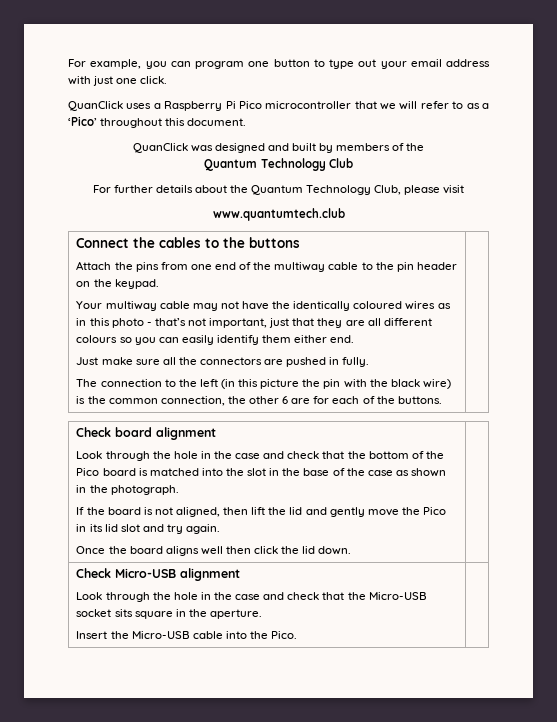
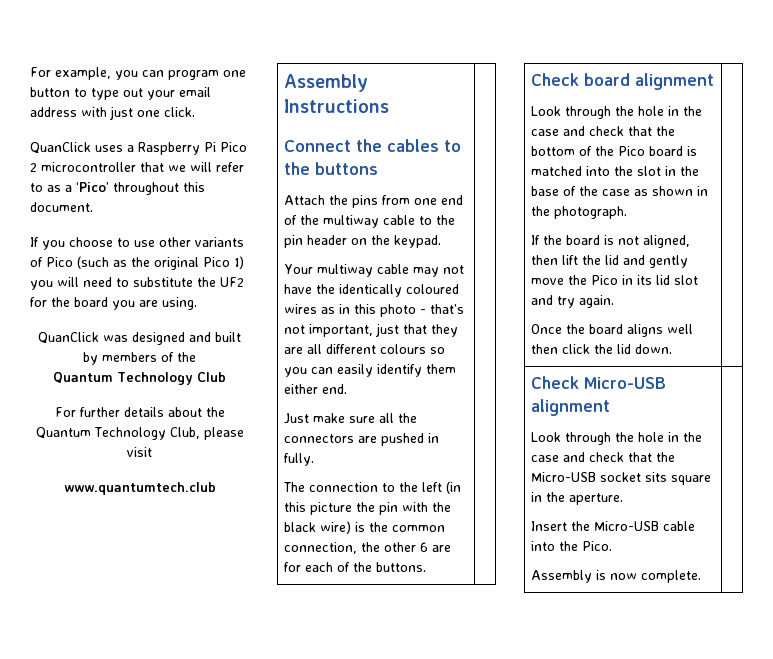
(262, 105) none -> [30,163,37,172] 2
(247, 122) none -> [30,237,244,250] [30,256,244,270] [30,277,244,290] [30,297,197,310] // If you choose to use other variants of Pico (such as the original Pico 1) you will need to substitute the UF2 for the board you are using.
(345, 214) none -> [283,74,368,92] [283,99,389,113] Assembly Instructions //
(298, 635) none -> [530,570,701,583] // Assembly is now complete.

